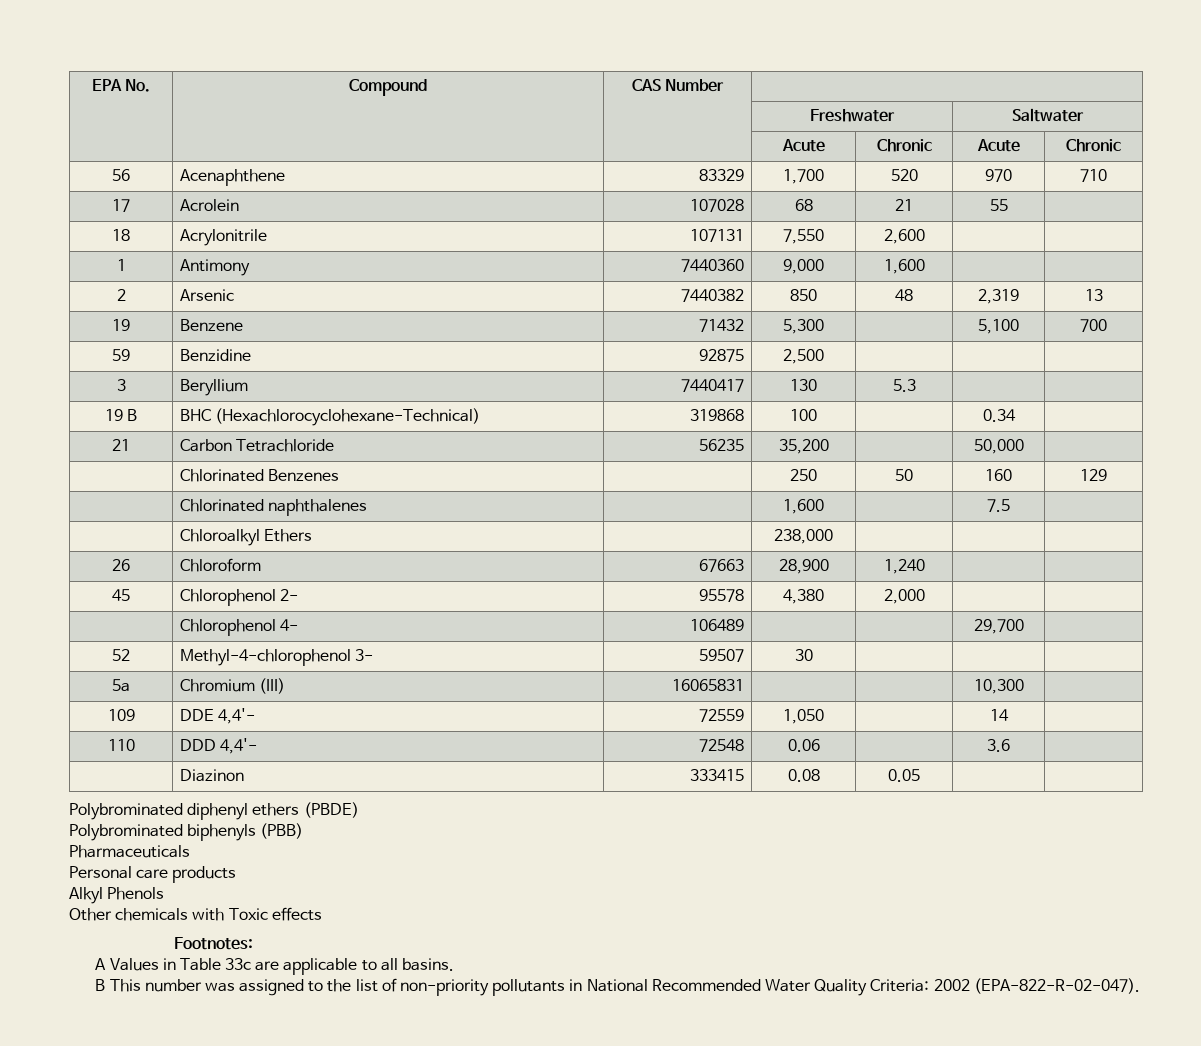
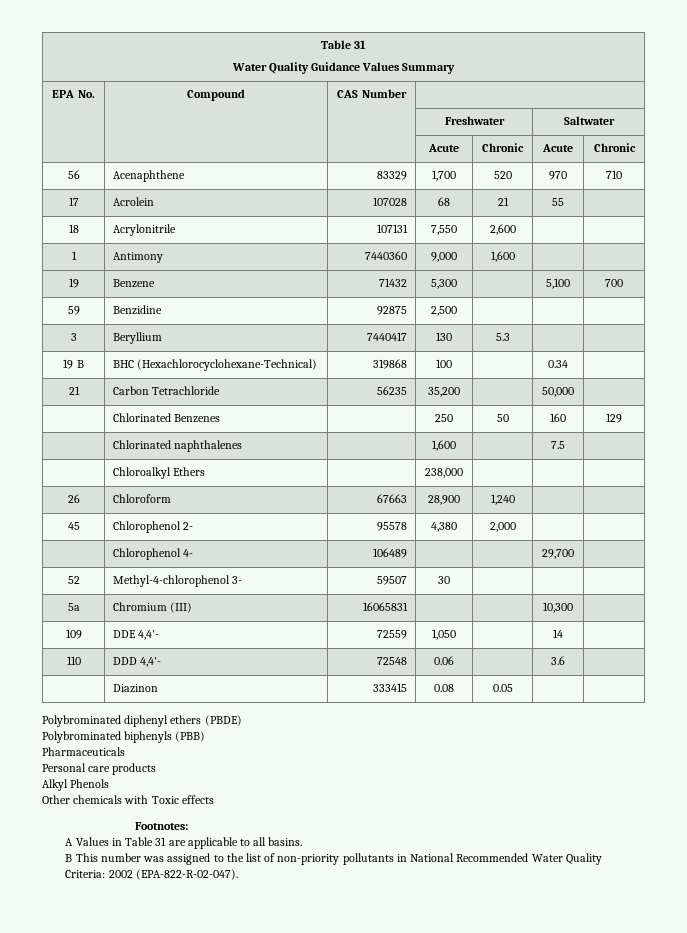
(91, 85) none -> [320,40,367,49] [231,62,456,74] Table 31 // Water Quality Guidance Values Summary //
[116,289,126,301] [180,289,235,301] [680,289,744,302] [790,289,817,301] [895,289,913,301] [978,289,1019,304] [1084,289,1103,301] // 2 | Arsenic | 7440382 | 850 | 48 | 2,319 | 13 -> (515, 256) none
[225,958,252,970] 33c -> [155,837,167,846] 31

